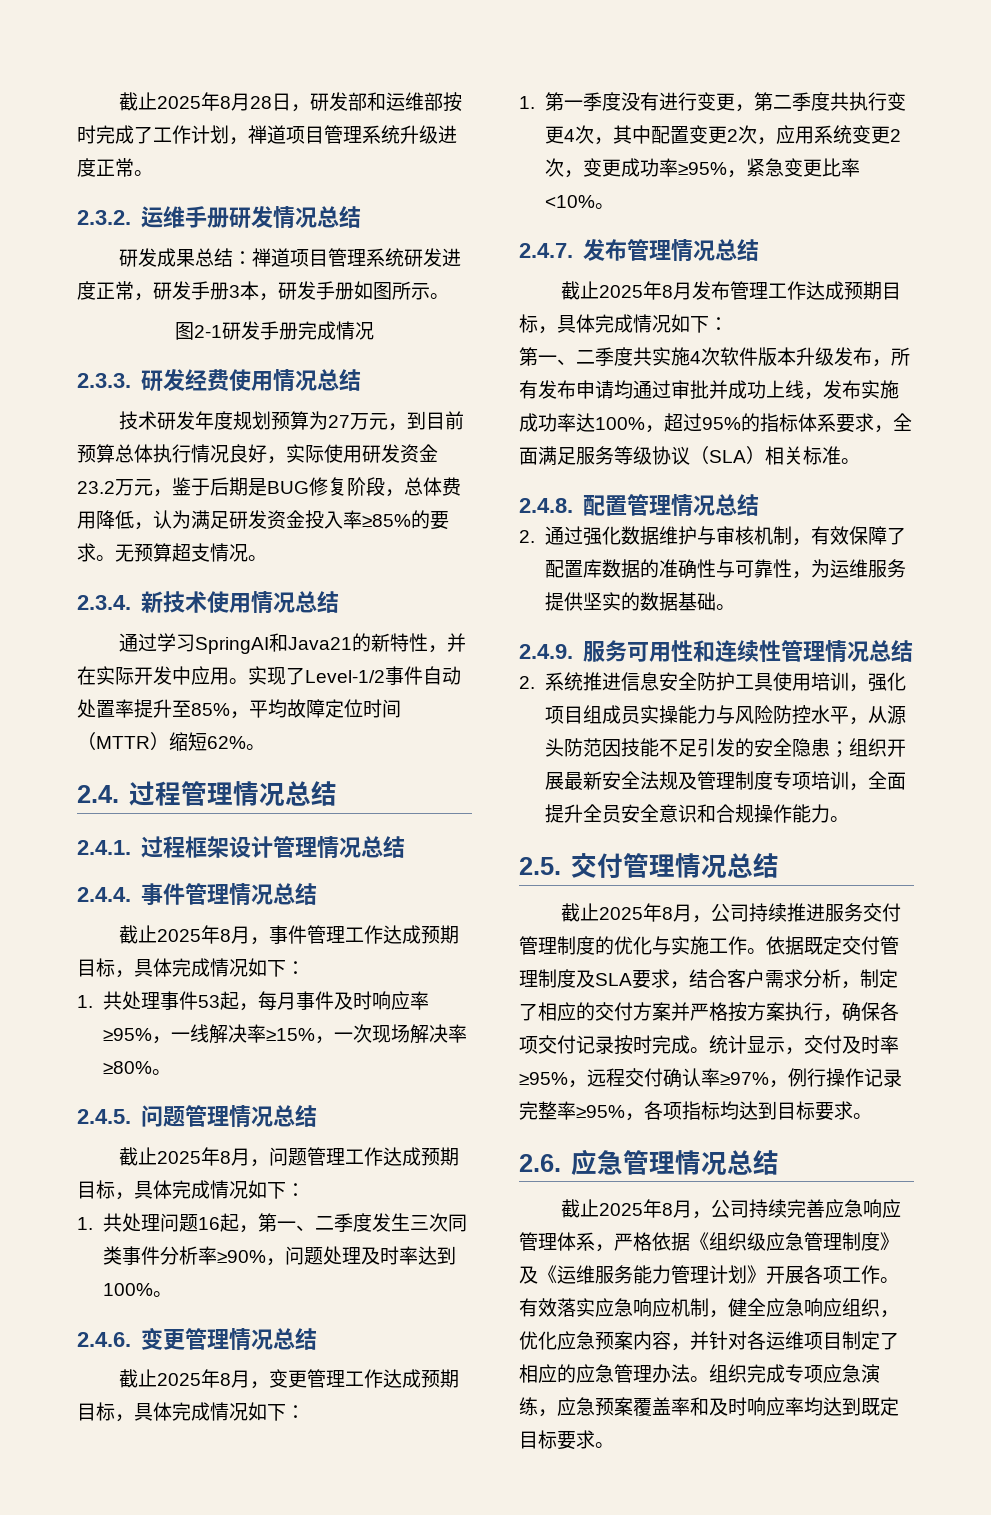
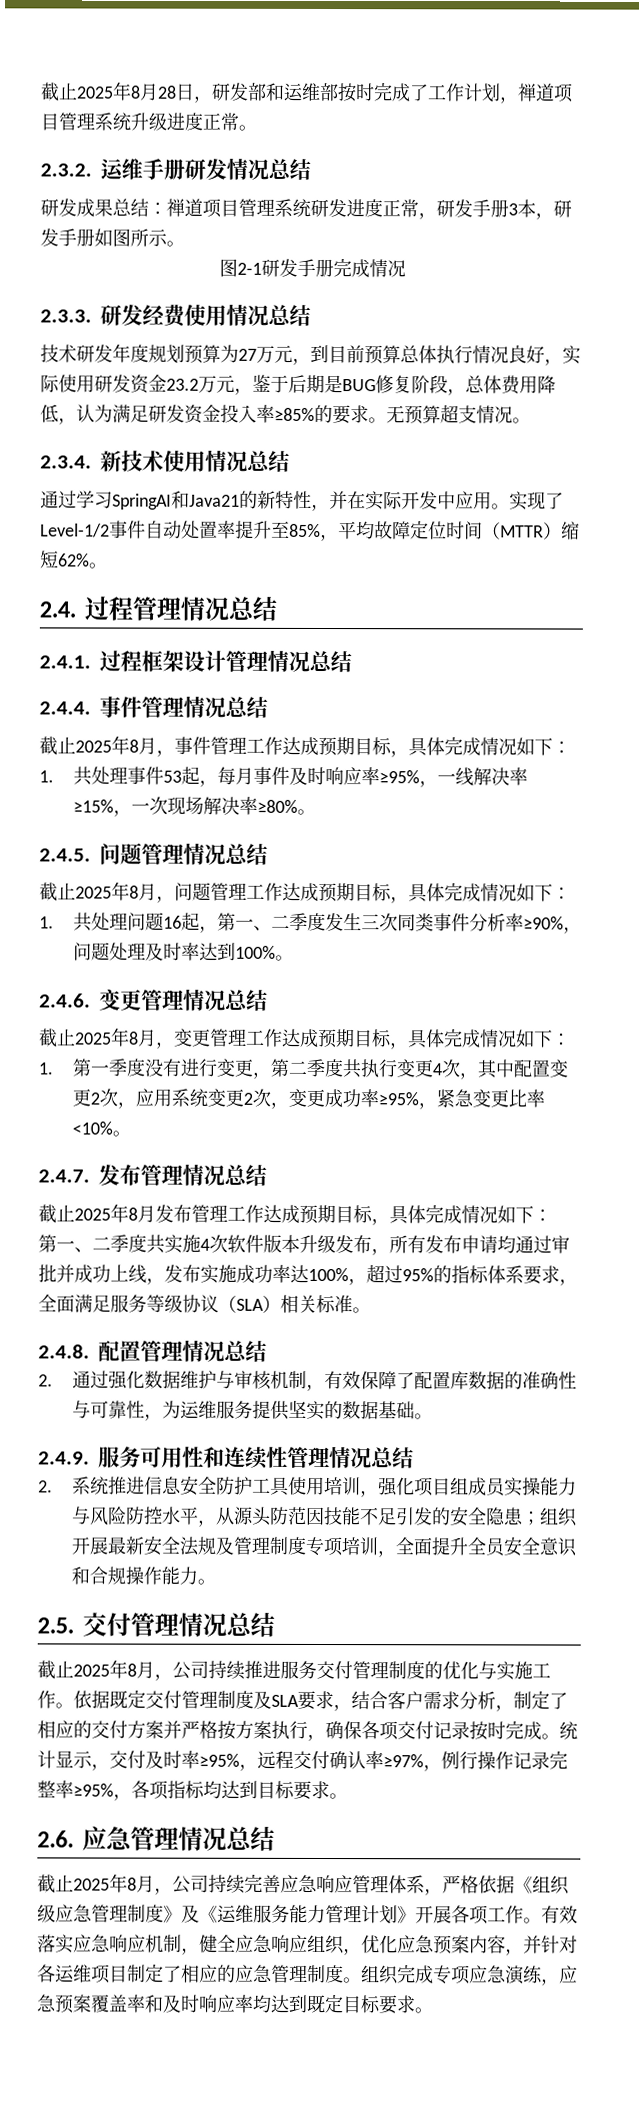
[652,1364,690,1383] 办法 -> [307,1964,344,1984] 制度

